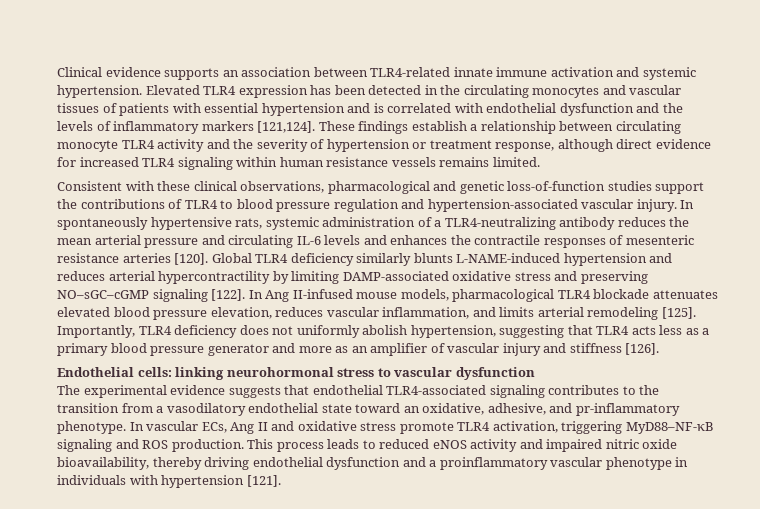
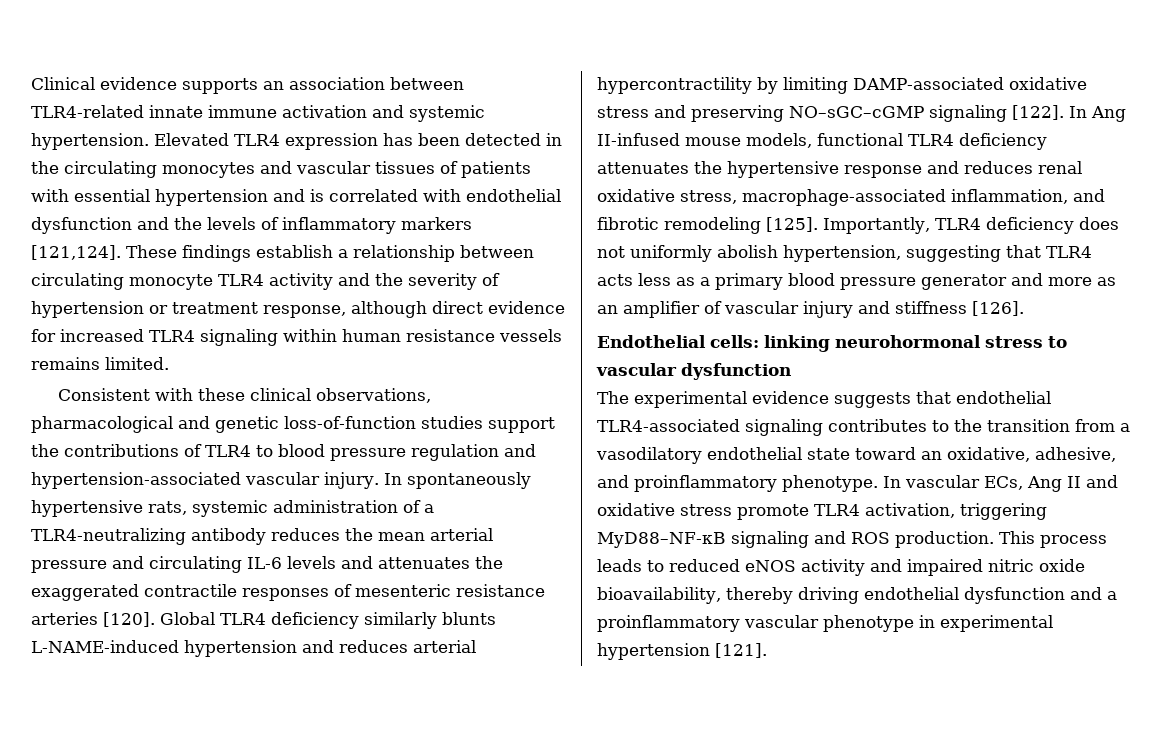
[390,235,471,245] enhances the -> [378,556,503,569] [31,584,139,601] attenuates the exaggerated
[452,289,718,302] [57,307,584,320] pharmacological TLR4 blockade attenuates elevated blood pressure elevation, reduces vascular inflammation, and limits arterial -> [817,133,1047,150] [597,161,1082,178] [597,189,1105,206] [597,217,659,230] functional TLR4 deficiency attenuates the hypertensive response and reduces renal oxidative stress, macrophage-associated inflammation, and fibrotic
[575,403,680,416] pr-inflammatory -> [634,475,777,492] proinflammatory
[57,475,158,485] individuals with -> [940,615,1053,632] experimental

